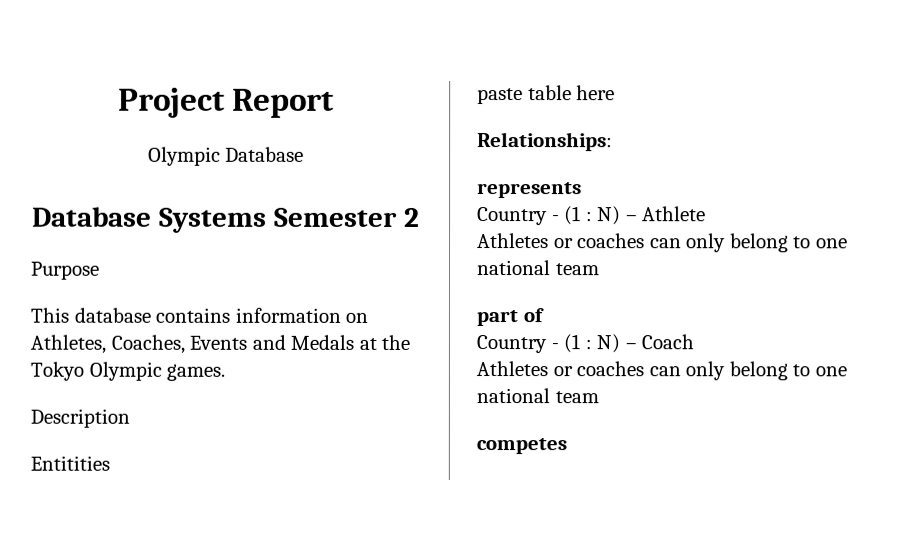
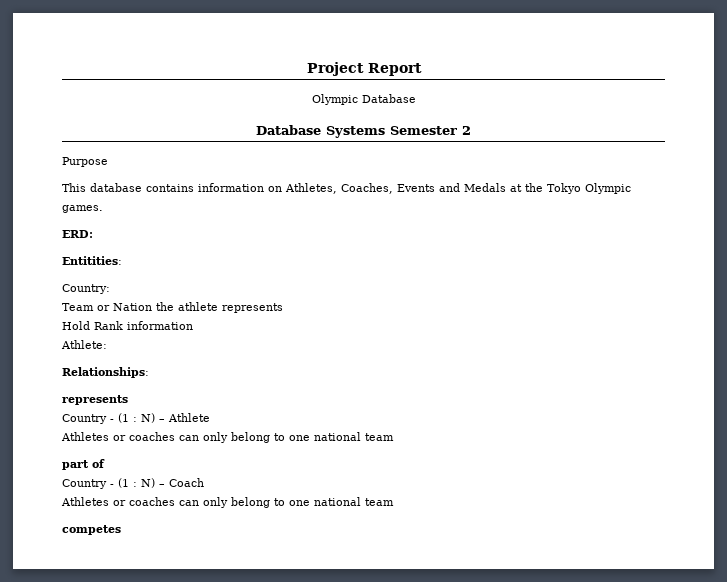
[30,408,130,428] [30,455,110,471] [477,85,616,105] Description // Entitities // paste table here -> [62,230,93,238] [62,256,122,265] [62,284,110,294] [62,302,283,313] [62,321,193,330] [61,340,107,349] ERD: // Entitities: // Country: // Team or Nation the athlete represents // Hold Rank information // Athlete:

